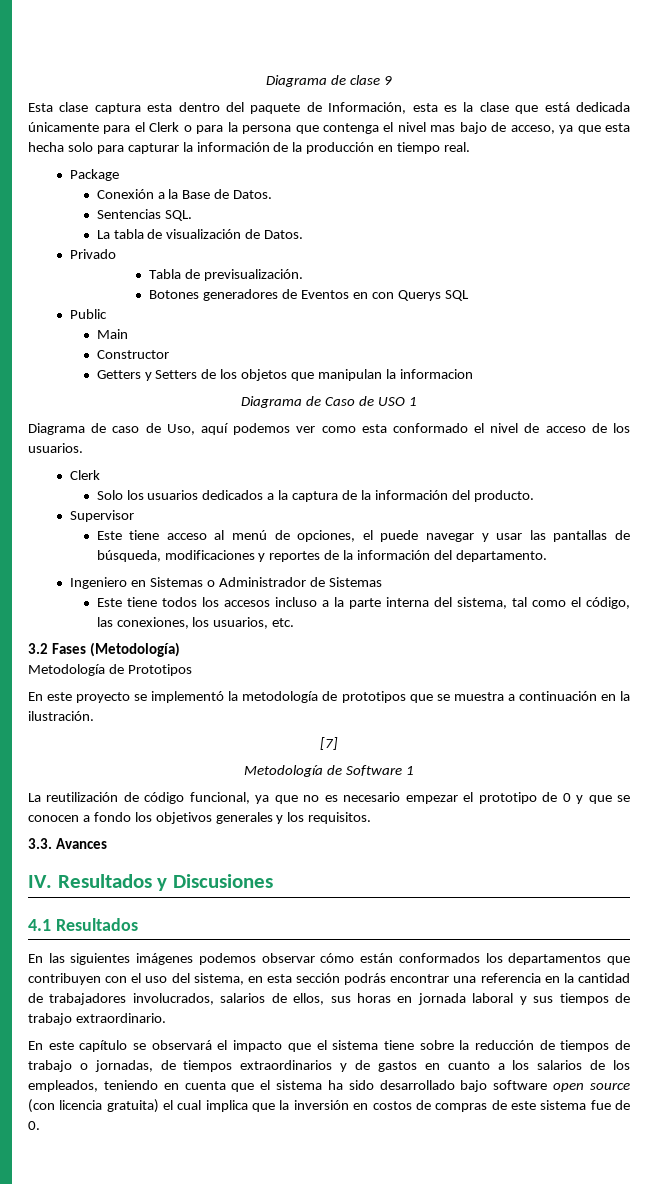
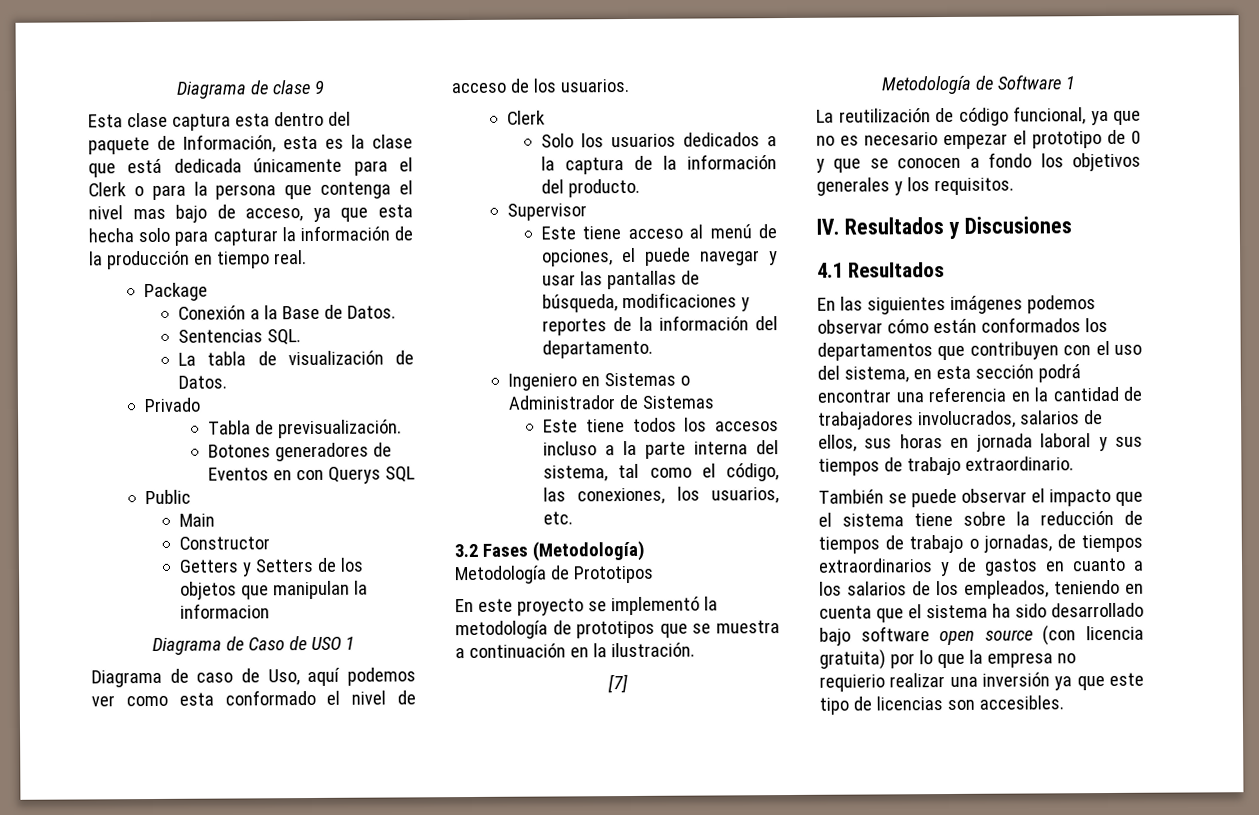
[28,838,107,849] // 3.3. Avances -> (1014, 186) none
[344,973,387,985] podrás -> [1037,364,1081,383] podrá
[28,1040,212,1052] En este capítulo se observará -> [818,488,1027,508] También se puede observar
[163,1100,631,1112] [28,1121,40,1130] el cual implica que la inversión en costos de compras de este sistema fue de 0. -> [889,649,1076,669] [819,672,1144,692] [819,695,1064,715] por lo que la empresa no requierio realizar una inversión ya que este tipo de licencias son accesibles.

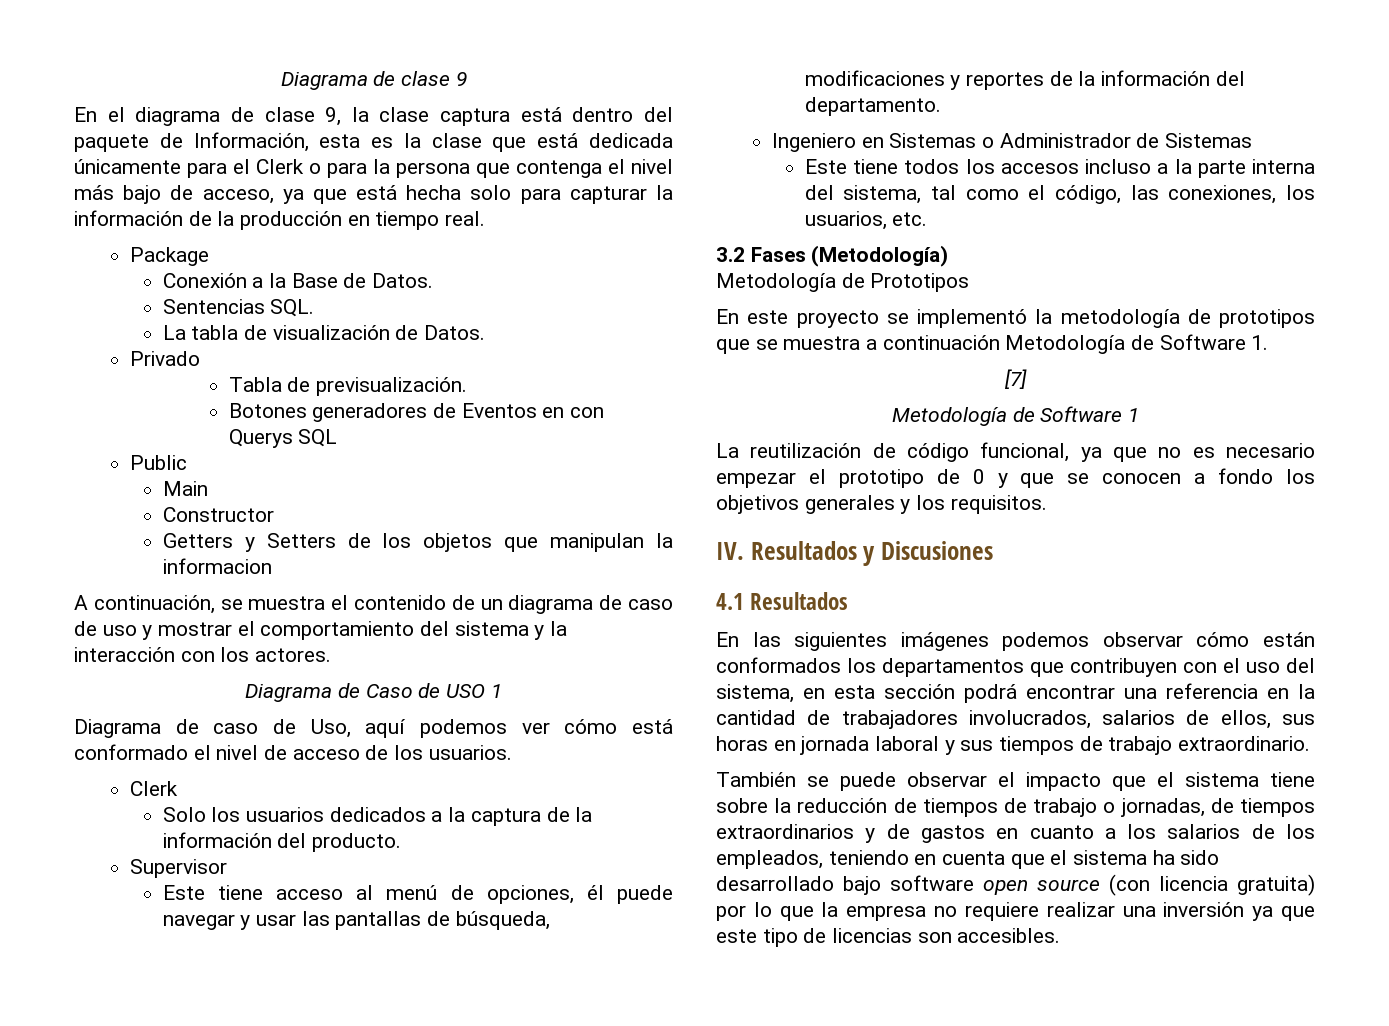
[88,114,123,128] Esta -> [74,107,369,126] En el diagrama de clase 9, la
[234,113,270,127] esta -> [520,107,562,122] está
[132,208,166,220] mas -> [74,185,114,200] más
[378,204,413,218] esta -> [356,185,398,200] está
(271, 611) none -> [74,595,673,614] [74,621,568,640] [74,647,332,662] // A continuación, se muestra el contenido de un diagrama de caso de uso y mostrar el comportamiento del sistema y la interacción con los actores.
[125,692,214,707] como esta -> [564,719,673,734] cómo está
[621,247,637,263] el -> [586,885,604,900] él
[569,642,695,658] en la ilustración. -> [1005,334,1269,354] Metodología de Software 1.
[819,674,885,692] requierio -> [964,902,1039,921] requiere

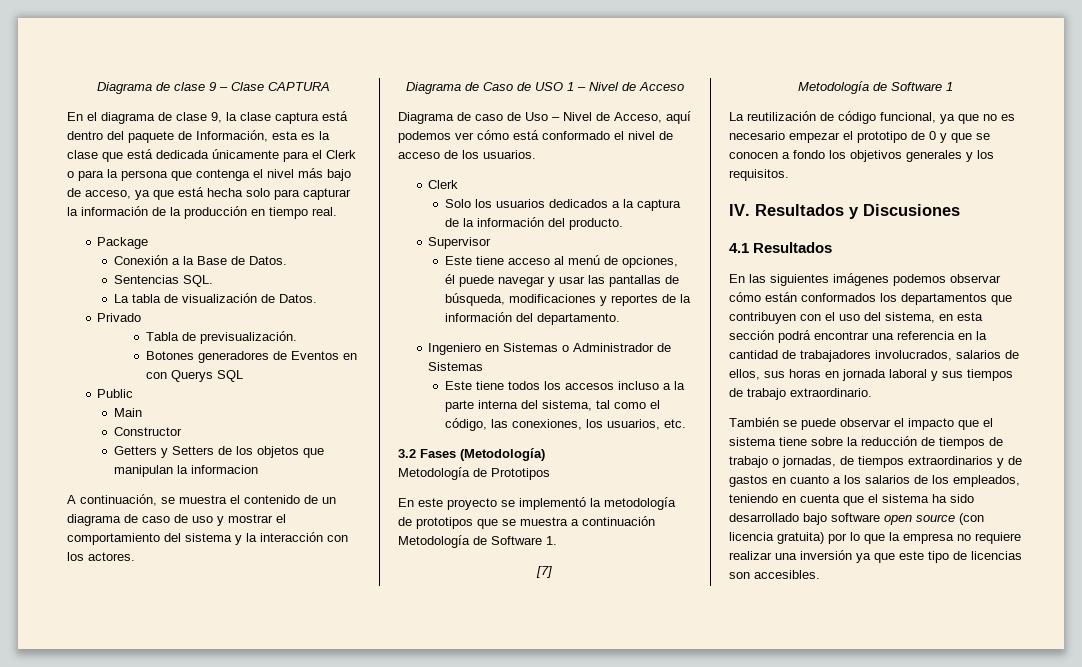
(467, 79) none -> [219,82,330,91] – Clase CAPTURA
(502, 691) none -> [576,82,684,91] – Nivel de Acceso
[310,719,351,738] Uso, -> [525,112,662,123] Uso – Nivel de Acceso,

